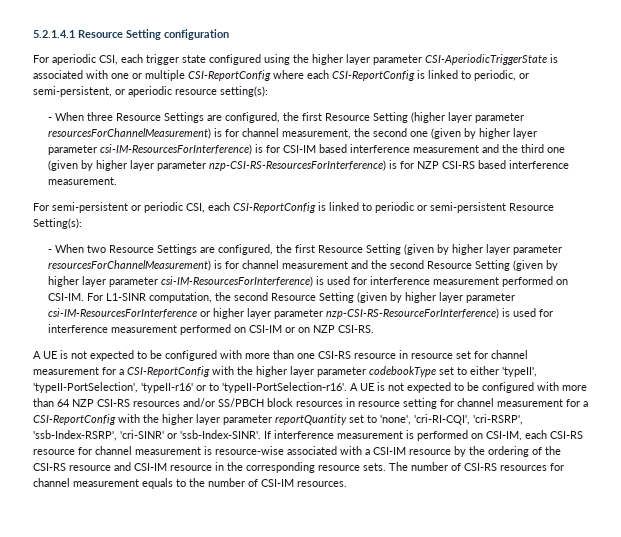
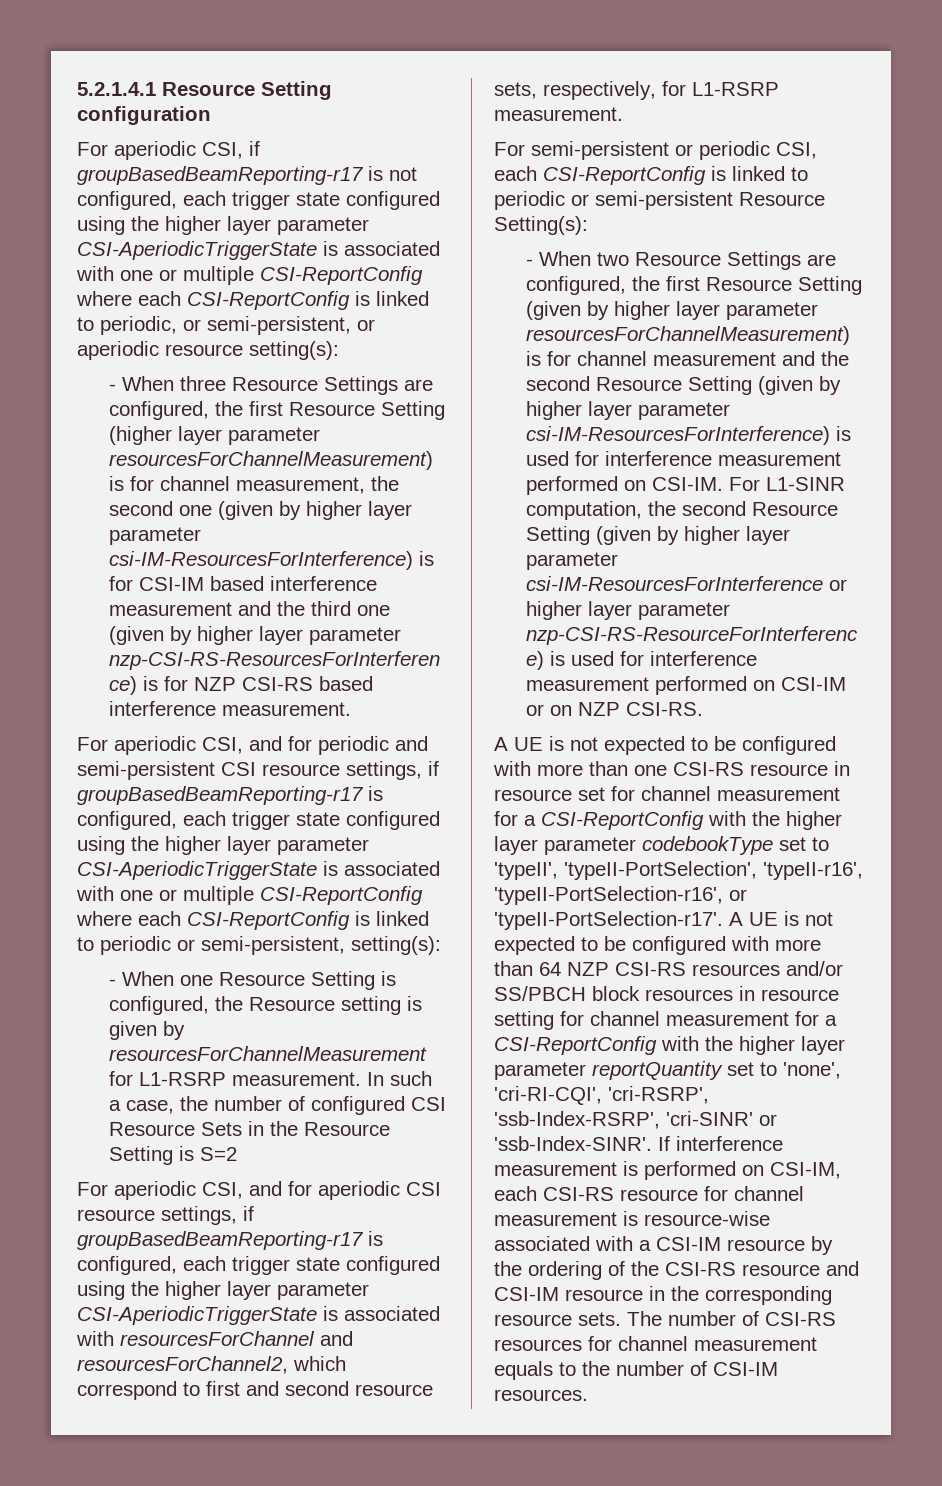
(118, 60) none -> [249,141,260,156] [77,166,417,185] [77,191,177,210] if groupBasedBeamReporting-r17 is not configured,
(118, 181) none -> [77,736,428,755] [77,761,439,780] [77,786,383,805] [77,811,440,830] [77,836,369,855] [77,861,440,880] [76,886,423,905] [76,911,429,930] [77,936,441,955] [108,971,396,990] [108,996,422,1015] [108,1021,185,1040] [108,1046,427,1061] [108,1071,432,1086] [108,1096,446,1115] [108,1121,390,1136] [108,1146,237,1165] [77,1181,441,1200] [77,1206,254,1225] [77,1231,383,1250] [77,1256,440,1275] [77,1281,369,1300] [77,1306,440,1325] [76,1331,353,1346] [77,1356,346,1374] [77,1381,433,1400] [494,81,779,100] [494,107,623,121] // For aperiodic CSI, and for periodic and semi-persistent CSI resource settings, if groupBasedBeamReporting-r17 is configured, each trigger state configured using the higher layer parameter CSI-AperiodicTriggerState is associated with one or multiple CSI-ReportConfig where each CSI-ReportConfig is linked to periodic or semi-persistent, setting(s): // - When one Resource Setting is configured, the Resource setting is given by resourcesForChannelMeasurement for L1-RSRP measurement. In such a case, the number of configured CSI Resource Sets in the Resource Setting is S=2 // For aperiodic CSI, and for aperiodic CSI resource settings, if groupBasedBeamReporting-r17 is configured, each trigger state configured using the higher layer parameter CSI-AperiodicTriggerState is associated with resourcesForChannel and resourcesForChannel2, which correspond to first and second resource sets, respectively, for L1-RSRP measurement.
[470,366,499,375] either -> (829, 844) none
[141,382,347,393] 'typeII-r16' or to 'typeII-PortSelection-r16'. -> [763,862,863,880] [494,886,747,905] [494,911,723,930] 'typeII-r16', 'typeII-PortSelection-r16', or 'typeII-PortSelection-r17'.

